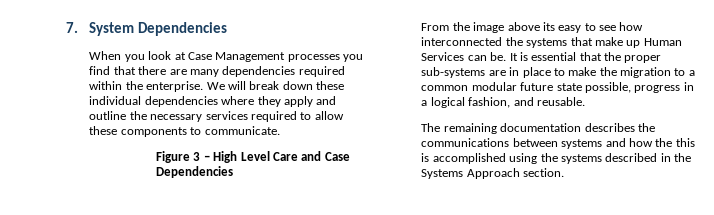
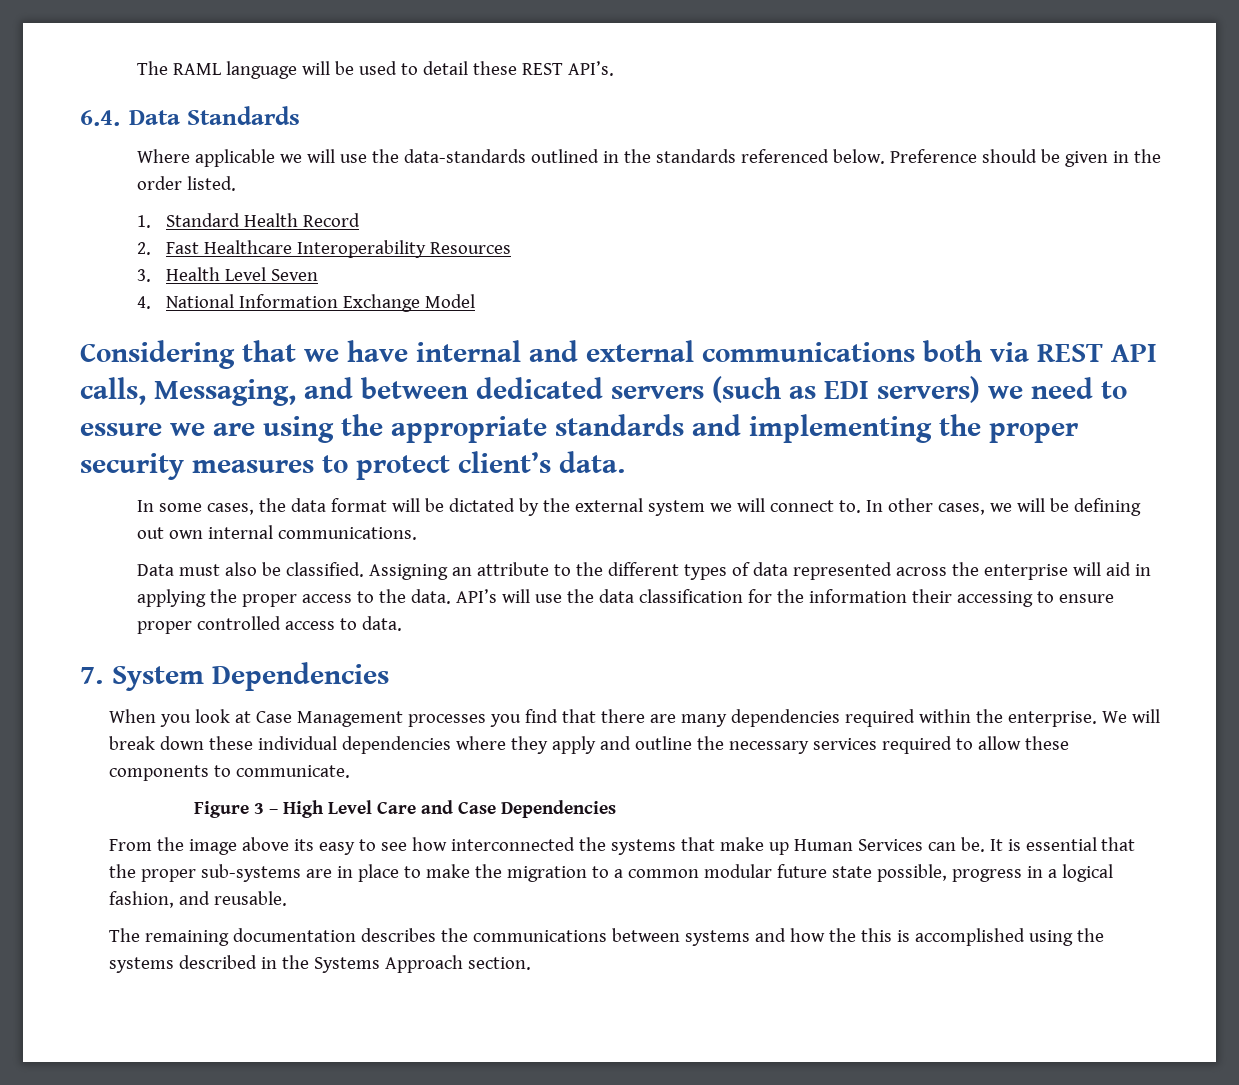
(66, 27) none -> [137,61,615,79] [80,106,300,126] [137,149,1162,167] [137,176,237,191] [137,213,360,228] [137,240,511,258] [137,267,318,282] [137,294,475,312] [80,340,1157,369] [80,376,1127,406] [80,414,1078,443] [80,451,625,480] [137,498,1142,516] [137,525,418,540] [137,562,1152,580] [137,589,1115,607] [137,616,403,634] The RAML language will be used to detail these REST API’s. // 6.4. Data Standards // Where applicable we will use the data-standards outlined in the standards referenced below. Preference should be given in the order listed. // 1. Standard Health Record // 2. Fast Healthcare Interoperability Resources // 3. Health Level Seven // 4. National Information Exchange Model // Considering that we have internal and external communications both via REST API calls, Messaging, and between dedicated servers (such as EDI servers) we need to essure we are using the appropriate standards and implementing the proper security measures to protect client’s data. // In some cases, the data format will be dictated by the external system we will connect to. In other cases, we will be defining out own internal communications. // Data must also be classified. Assigning an attribute to the different types of data represented across the enterprise will aid in applying the proper access to the data. API’s will use the data classification for the information their accessing to ensure proper controlled access to data. //

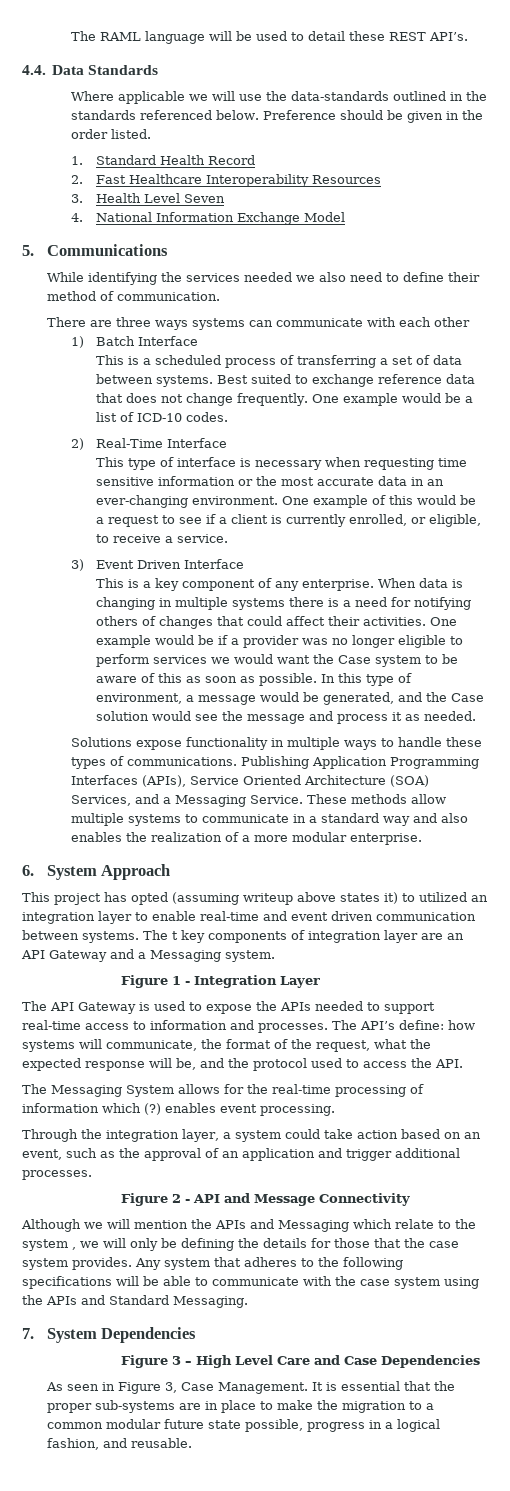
[80,110,120,126] 6.4. -> [22,65,46,75] 4.4.
[80,340,1157,369] [80,376,1127,406] [80,414,1078,443] [80,451,625,480] [137,498,1142,516] [137,525,418,540] [137,562,1152,580] [137,589,1115,607] [137,616,403,634] [80,662,390,691] [108,709,1160,727] [108,736,1069,754] [108,765,350,781] Considering that we have internal and external communications both via REST API calls, Messaging, and between dedicated servers (such as EDI servers) we need to essure we are using the appropriate standards and implementing the proper security measures to protect client’s data. // In some cases, the data format will be dictated by the external system we will connect to. In other cases, we will be defining out own internal communications. // Data must also be classified. Assigning an attribute to the different types of data represented across the enterprise will aid in applying the proper access to the data. API’s will use the data classification for the information their accessing to ensure proper controlled access to data. // 7. System Dependencies // When you look at Case Management processes you find that there are many dependencies required within the enterprise. We will break down these individual dependencies where they apply and outline the necessary services required to allow these components to communicate. -> [22,244,168,256] [46,272,480,285] [46,291,220,301] [46,317,470,330] [71,336,199,348] [96,355,463,368] [96,374,476,387] [96,393,474,406] [96,412,229,422] [71,438,228,450] [96,457,468,470] [96,476,445,486] [96,495,477,508] [96,514,482,527] [96,534,229,543] [71,559,245,571] [96,578,464,591] [96,597,472,610] [96,616,458,629] [96,635,464,648] [96,654,459,667] [96,673,413,686] [96,692,485,705] [96,711,477,724] [71,737,483,750] [71,756,480,769] [71,775,430,787] [71,794,447,807] [71,813,469,826] [71,832,423,845] [22,864,171,880] [22,892,488,905] [22,911,476,924] [22,930,464,943] [21,949,275,962] [120,975,320,988] [22,1001,435,1014] [22,1020,475,1033] [22,1039,431,1052] [22,1058,463,1071] [22,1084,424,1097] [22,1103,335,1116] [22,1129,481,1142] [22,1148,460,1161] [22,1170,92,1180] [120,1193,410,1206] [21,1219,476,1232] [22,1238,459,1251] [22,1257,403,1270] [22,1276,479,1289] [22,1295,248,1308] [22,1327,197,1343] 5. Communications // While identifying the services needed we also need to define their method of communication. // There are three ways systems can communicate with each other // 1) Batch Interface // This is a scheduled process of transferring a set of data between systems. Best suited to exchange reference data that does not change frequently. One example would be a list of ICD-10 codes. // 2) Real-Time Interface // This type of interface is necessary when requesting time sensitive information or the most accurate data in an ever-changing environment. One example of this would be a request to see if a client is currently enrolled, or eligible, to receive a service. // 3) Event Driven Interface // This is a key component of any enterprise. When data is changing in multiple systems there is a need for notifying others of changes that could affect their activities. One example would be if a provider was no longer eligible to perform services we would want the Case system to be aware of this as soon as possible. In this type of environment, a message would be generated, and the Case solution would see the message and process it as needed. // Solutions expose functionality in multiple ways to handle these types of communications. Publishing Application Programming Interfaces (APIs), Service Oriented Architecture (SOA) Services, and a Messaging Service. These methods allow multiple systems to communicate in a standard way and also enables the realization of a more modular enterprise. // 6. System Approach // This project has opted (assuming writeup above states it) to utilized an integration layer to enable real-time and event driven communication between systems. The t key components of integration layer are an API Gateway and a Messaging system. // Figure 1 - Integration Layer // The API Gateway is used to expose the APIs needed to support real-time access to information and processes. The API’s define: how systems will communicate, the format of the request, what the expected response will be, and the protocol used to access the API. // The Messaging System allows for the real-time processing of information which (?) enables event processing. // Through the integration layer, a system could take action based on an event, such as the approval of an application and trigger additional processes. // Figure 2 - API and Message Connectivity // Although we will mention the APIs and Messaging which relate to the system , we will only be defining the details for those that the case system provides. Any system that adheres to the following specifications will be able to communicate with the case system using the APIs and Standard Messaging. // 7. System Dependencies
[108,837,985,855] From the image above its easy to see how interconnected the systems that make up Human Services can be. -> [45,1382,308,1394] As seen in Figure 3, Case Management.
[108,928,1104,946] [108,955,531,973] // The remaining documentation describes the communications between systems and how the this is accomplished using the systems described in the Systems Approach section. -> (192, 1443) none

